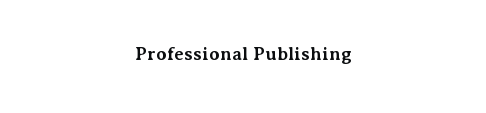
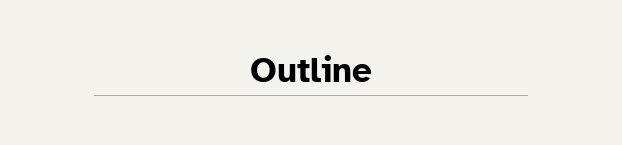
[134,47,352,64] Professional Publishing -> [250,55,372,82] Outline

